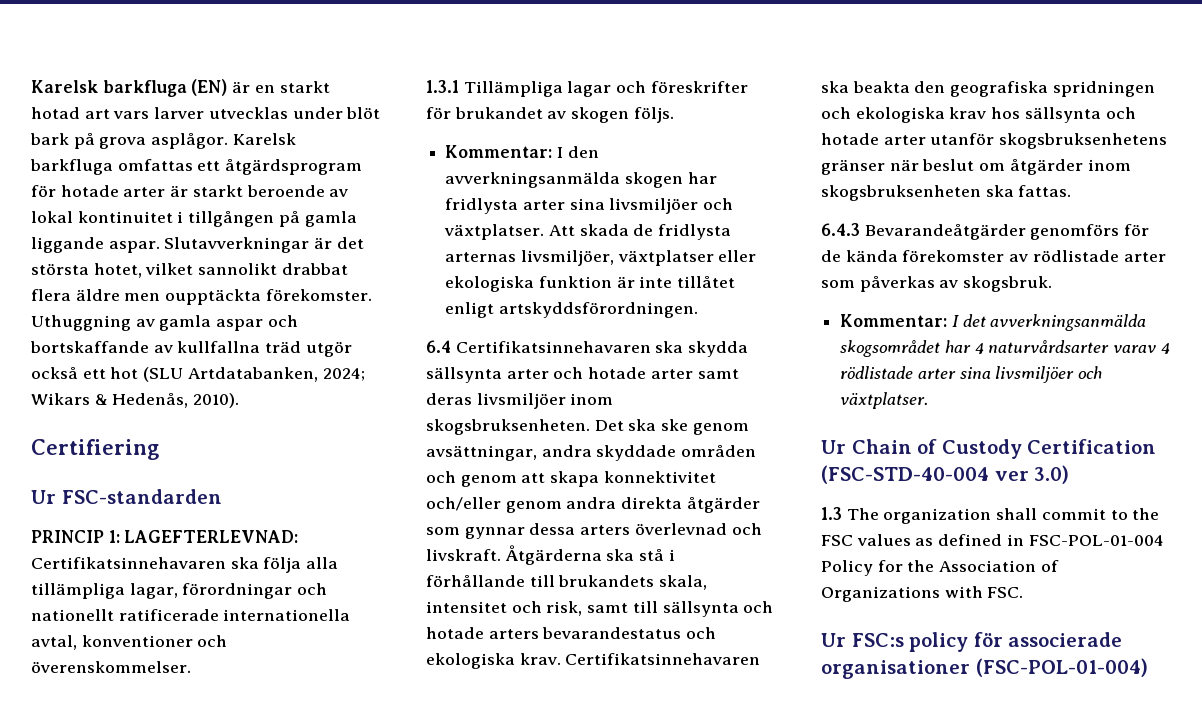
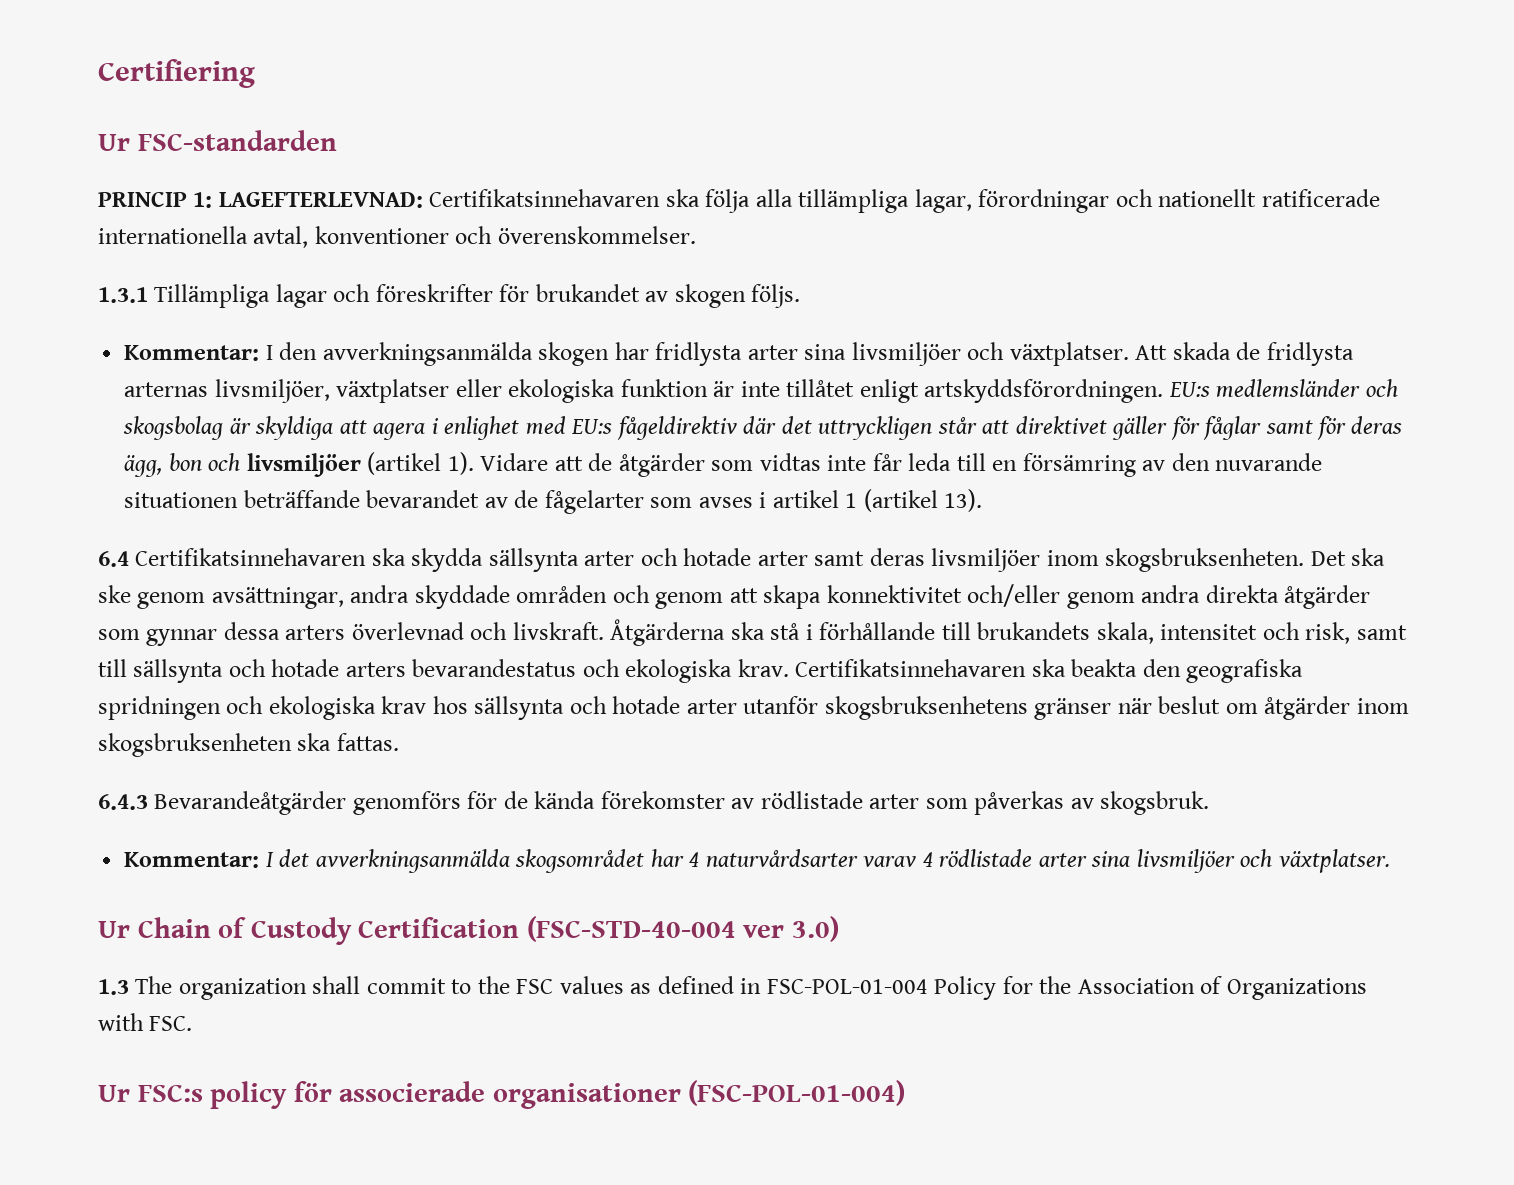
[31,79,330,97] [31,107,381,119] [30,133,296,149] [30,159,363,175] [31,185,349,197] [31,211,357,227] [31,237,364,253] [31,263,348,278] [31,289,372,305] [31,315,298,331] [30,341,352,357] [31,367,365,382] [31,393,240,408] Karelsk barkfluga (EN) är en starkt hotad art vars larver utvecklas under blöt bark på grova asplågor. Karelsk barkfluga omfattas ett åtgärdsprogram för hotade arter är starkt beroende av lokal kontinuitet i tillgången på gamla liggande aspar. Slutavverkningar är det största hotet, vilket sannolikt drabbat flera äldre men oupptäckta förekomster. Uthuggning av gamla aspar och bortskaffande av kullfallna träd utgör också ett hot (SLU Artdatabanken, 2024; Wikars & Hedenås, 2010). // -> (98, 73) none
(698, 310) none -> [1168,379,1398,397] [123,416,1403,440] [124,452,1323,477] [124,489,983,514] EU:s medlemsländer och skogsbolag är skyldiga att agera i enlighet med EU:s fågeldirektiv där det uttryckligen står att direktivet gäller för fåglar samt för deras ägg, bon och livsmiljöer (artikel 1). Vidare att de åtgärder som vidtas inte får leda till en försämring av den nuvarande situationen beträffande bevarandet av de fågelarter som avses i artikel 1 (artikel 13).

